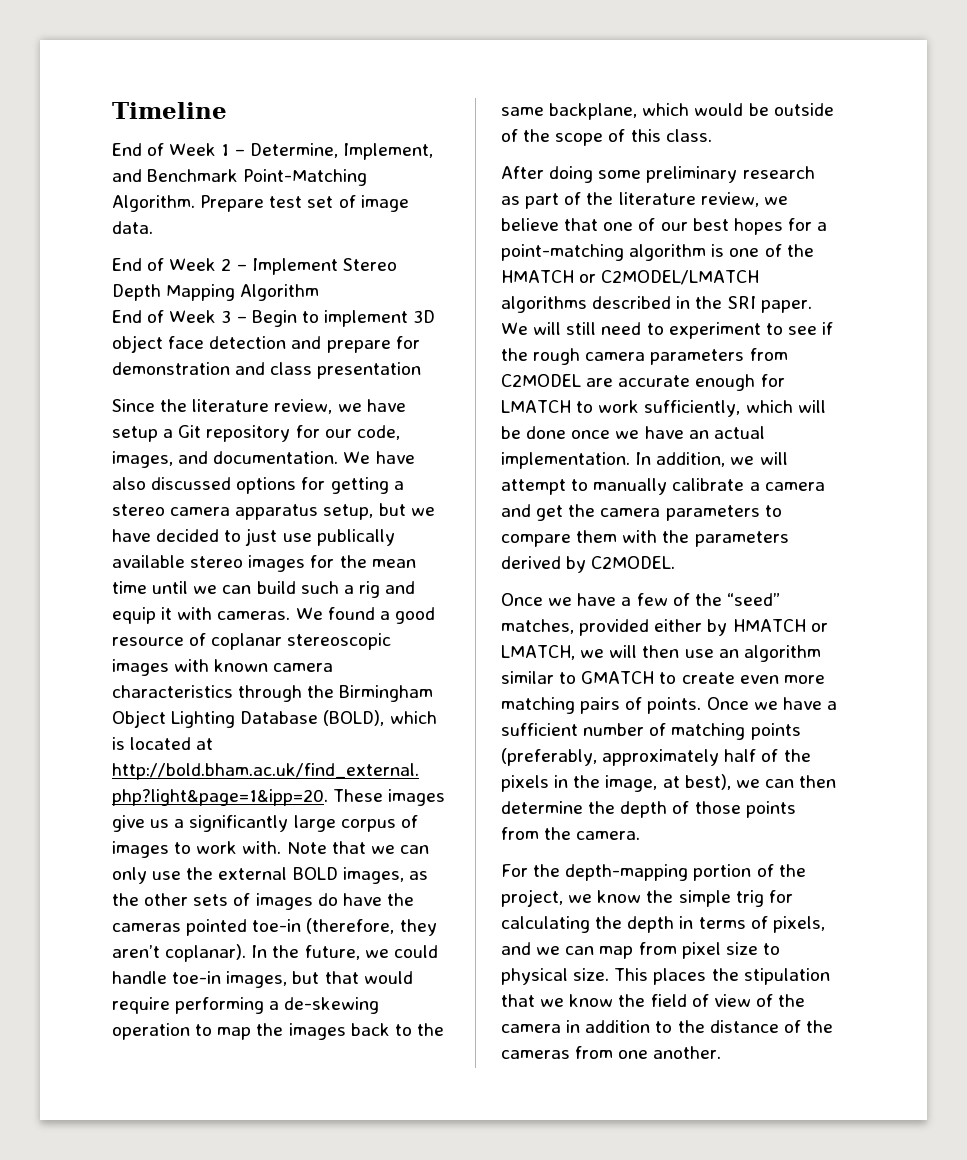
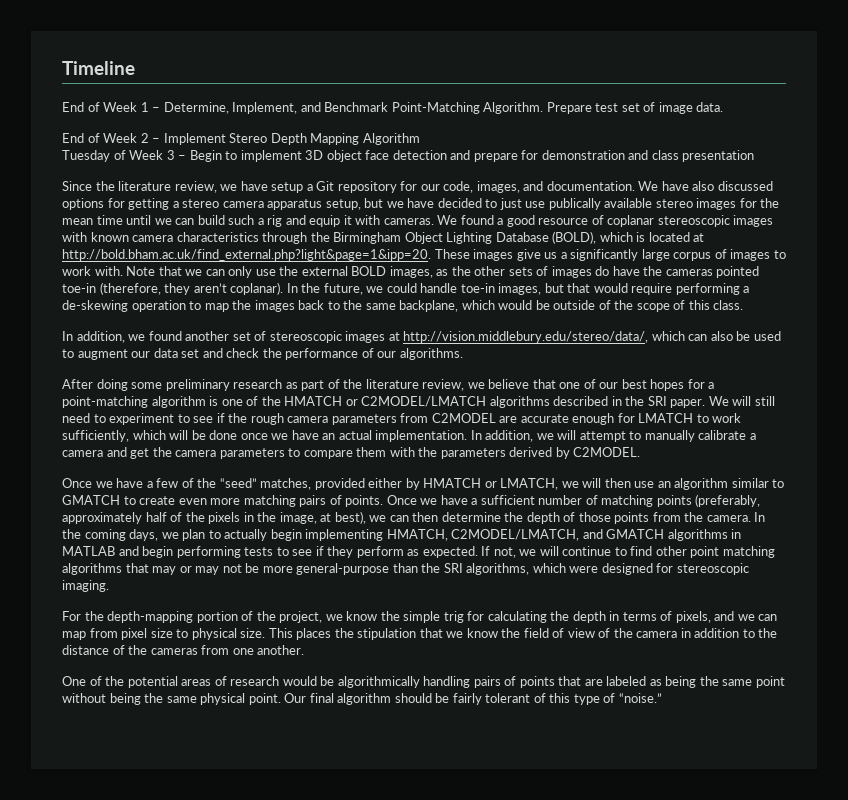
[112,310,142,323] End -> [62,150,110,162] Tuesday
(712, 135) none -> [62,331,781,343] [62,348,463,360] // In addition, we found another set of stereoscopic images at http://vision.middlebury.edu/stereo/data/, which can also be used to augment our data set and check the performance of our algorithms.
(641, 835) none -> [754,512,766,522] [62,529,742,541] [62,546,775,558] [62,563,749,575] [62,580,109,592] In the coming days, we plan to actually begin implementing HMATCH, C2MODEL/LMATCH, and GMATCH algorithms in MATLAB and begin performing tests to see if they perform as expected. If not, we will continue to find other point matching algorithms that may or may not be more general-purpose than the SRI algorithms, which were designed for stereoscopic imaging.
(722, 1052) none -> [62,676,785,688] [62,693,662,705] // One of the potential areas of research would be algorithmically handling pairs of points that are labeled as being the same point without being the same physical point. Our final algorithm should be fairly tolerant of this type of “noise.”

